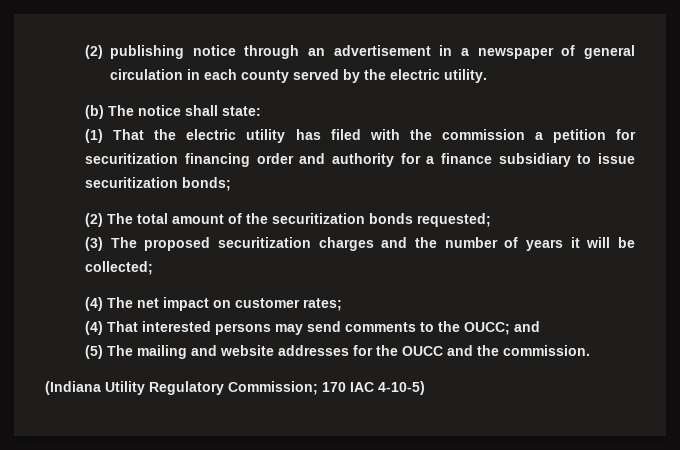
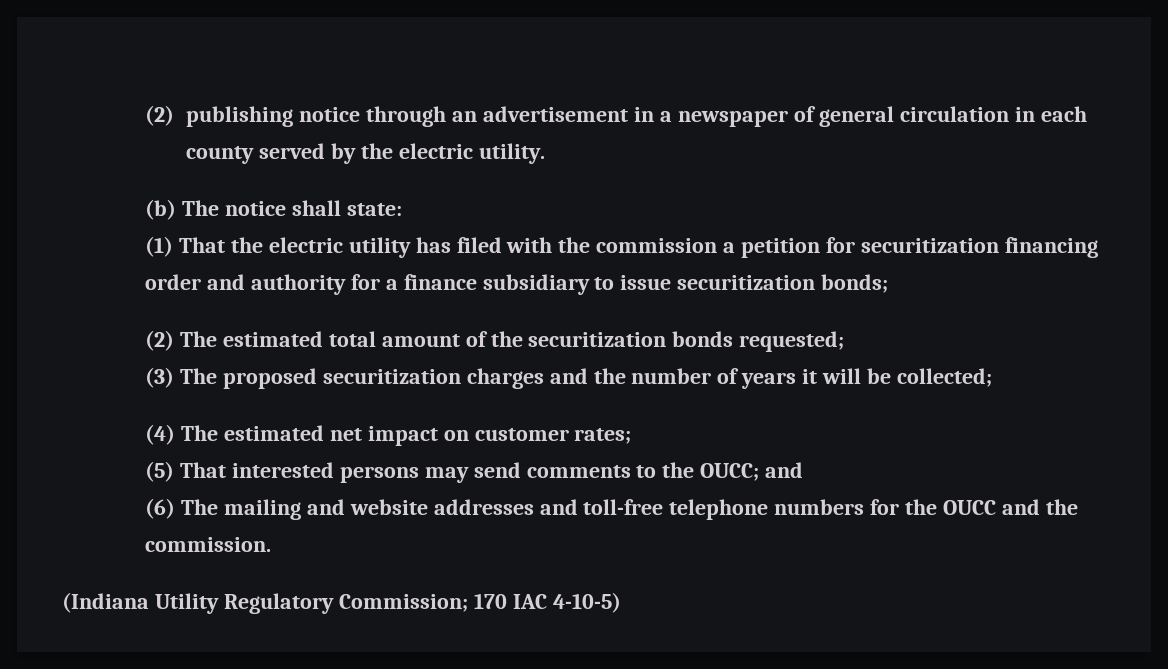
(134, 218) none -> [222,331,323,347] estimated
(134, 302) none -> [223,425,324,441] estimated
[85,321,104,335] (4) -> [144,461,174,482] (5)
[85,345,104,359] (5) -> [144,498,175,519] (6)
(350, 350) none -> [539,499,865,520] and toll-free telephone numbers

